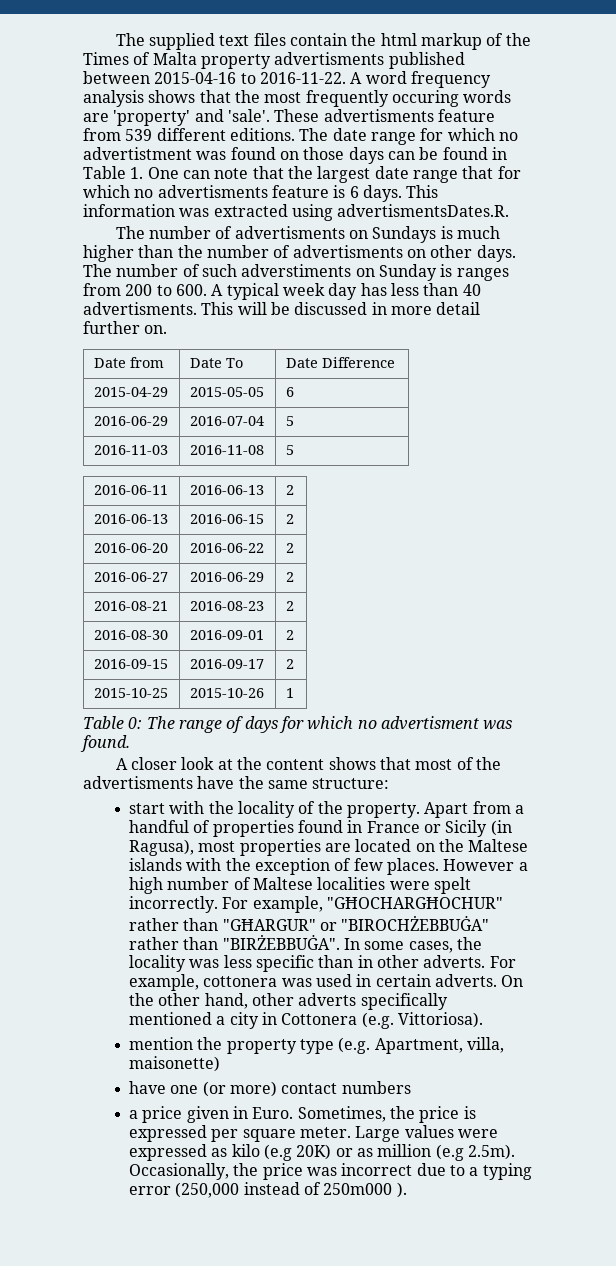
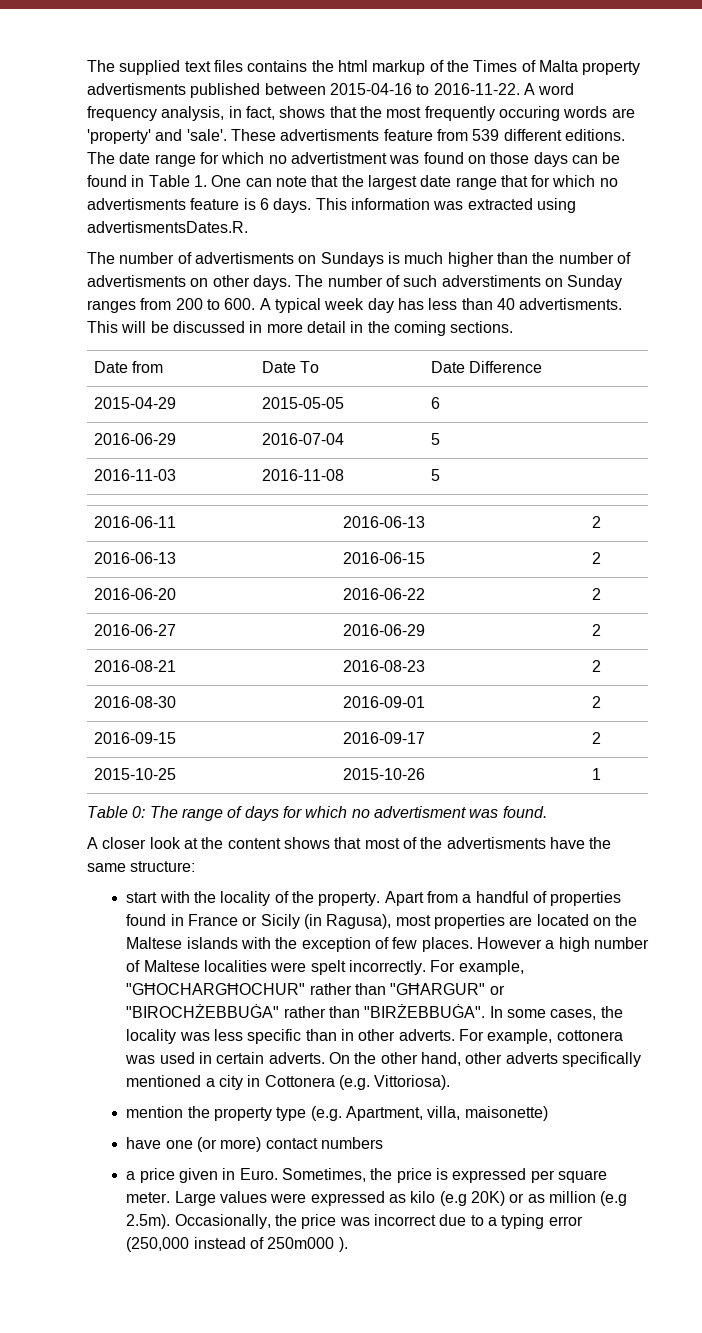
[289,33,347,46] contain -> [247,60,308,72] contains
[83,90,144,107] analysis -> [161,106,275,121] analysis, in fact,
[440,264,453,277] is -> (623, 282) none
[83,321,168,334] further on. -> [350,321,514,336] in the coming sections.

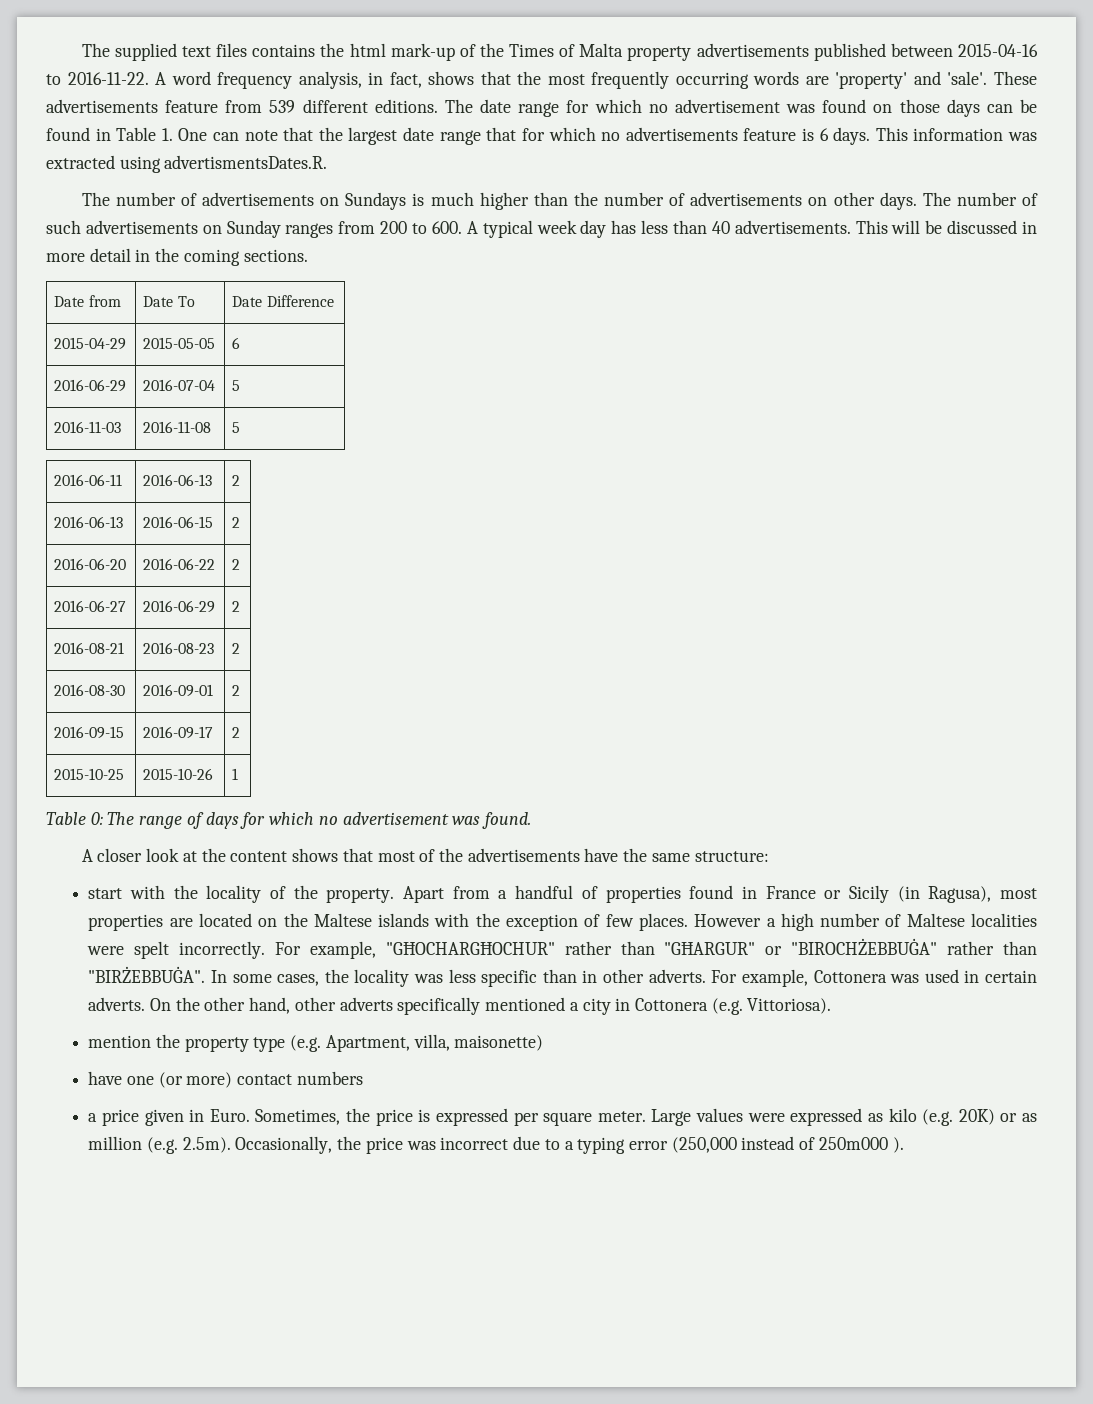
[372,60,426,75] markup -> [390,43,455,61] mark-up
[87,83,186,95] advertisments -> [696,43,809,57] advertisements
[498,106,560,121] occuring -> [675,72,749,89] occurring
[280,129,380,141] advertisments -> [46,99,158,113] advertisements
[290,152,387,164] advertistment -> [674,99,780,113] advertisement
[87,198,186,210] advertisments -> [625,127,738,141] advertisements
[194,252,294,264] advertisments -> [202,192,315,206] advertisements
[87,275,186,287] advertisments -> [690,192,803,206] advertisements
[441,275,541,287] adverstiments -> [85,220,198,234] advertisements
[519,298,623,310] advertisments. -> [734,220,851,234] advertisements.
[373,806,466,818] advertisment -> [342,812,449,825] advertisement
[446,837,546,849] advertisments -> [467,848,580,862] advertisements
[556,1030,623,1041] cottonera -> [813,970,887,983] Cottonera
[439,1191,467,1206] (e.g -> [922,1109,954,1126] (e.g.
[600,1191,628,1206] (e.g -> [147,1137,179,1154] (e.g.

